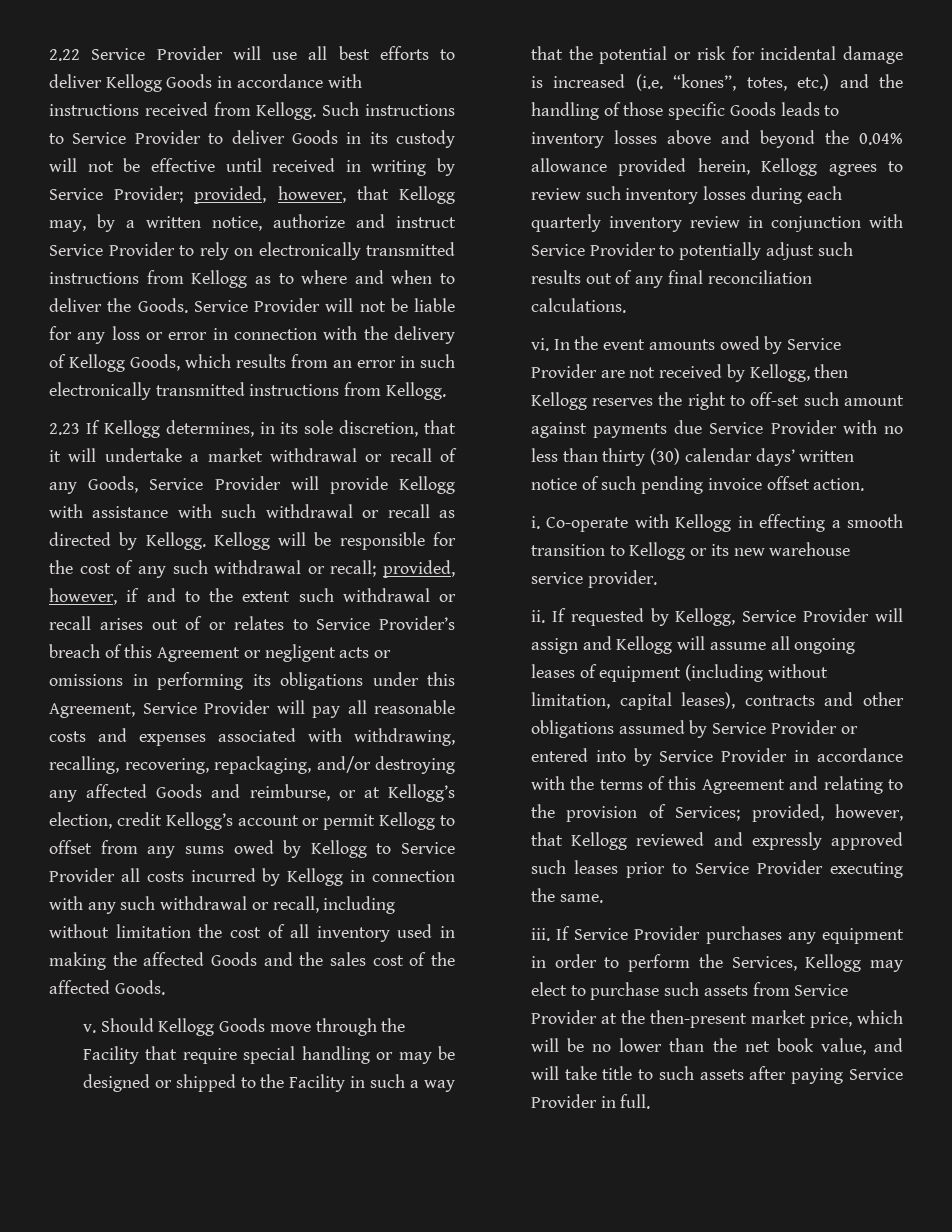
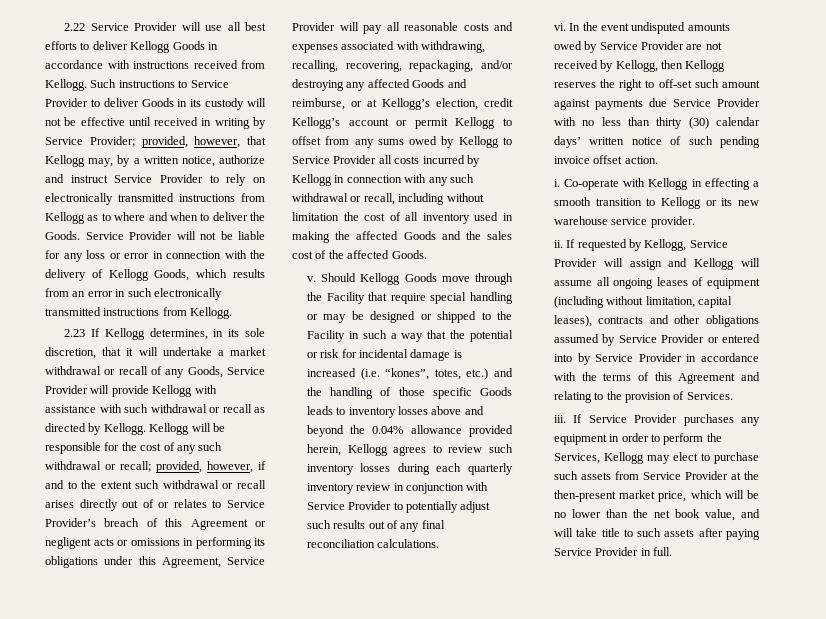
(143, 624) none -> [79,499,118,511] directly
(646, 344) none -> [631,22,686,34] undisputed
[675,804,903,822] [530,832,903,850] [530,860,903,878] [530,888,603,903] Services; provided, however, that Kellogg reviewed and expressly approved such leases prior to Service Provider executing the same. -> [686,392,733,400] Services.

